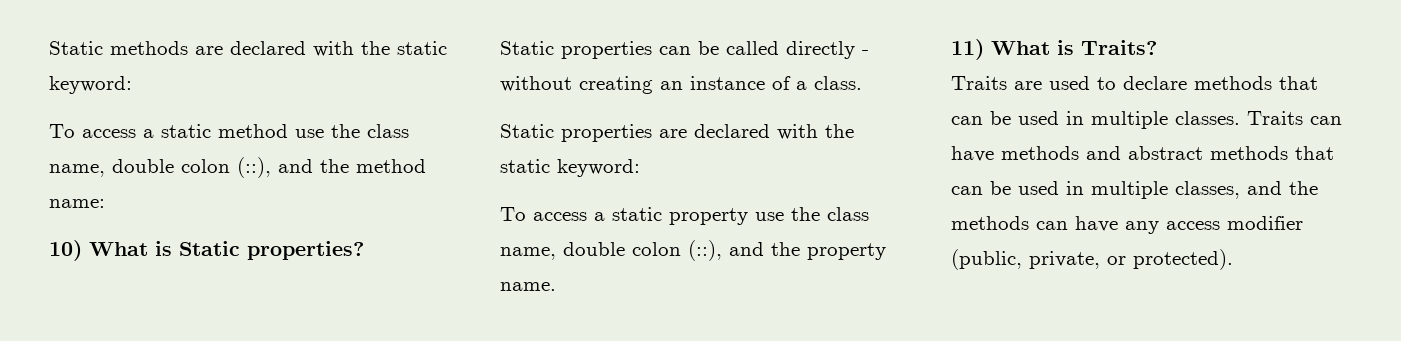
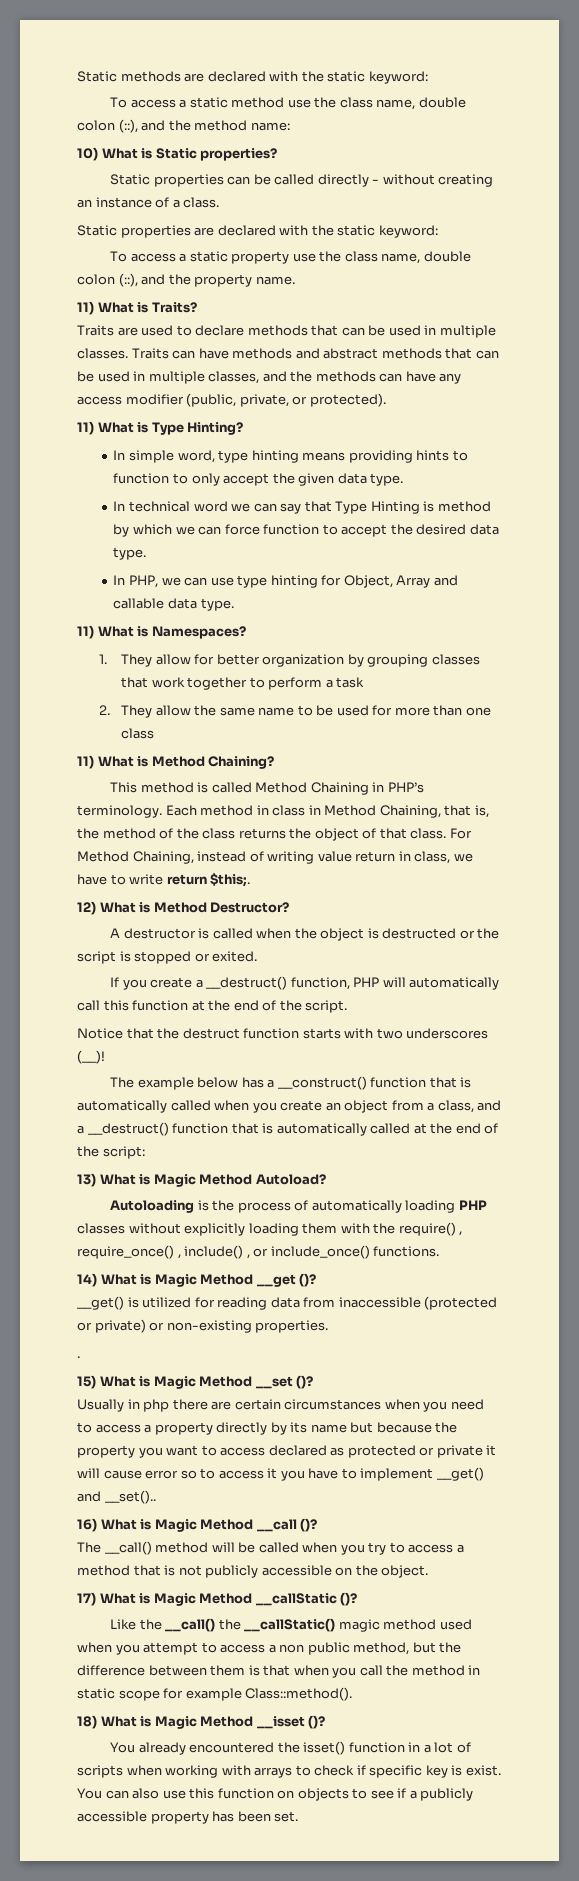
(1233, 259) none -> [77,421,244,435] [113,450,468,463] [113,473,404,486] [113,501,491,514] [113,524,499,537] [113,547,147,560] [113,575,458,588] [113,598,234,611] [77,625,246,639] [99,654,480,667] [121,677,365,690] [99,705,491,718] [121,728,155,739] [77,755,275,769] [110,782,424,795] [77,805,489,818] [77,828,472,841] [77,851,473,864] [77,873,251,887] [77,901,290,915] [110,928,500,941] [77,951,258,964] [110,976,500,990] [77,1000,348,1013] [77,1028,489,1039] [77,1050,105,1064] [110,1076,472,1090] [77,1100,502,1113] [77,1122,499,1136] [77,1146,145,1159] [77,1173,326,1187] [110,1200,487,1213] [77,1222,463,1236] [77,1245,440,1259] [77,1273,317,1287] [77,1296,498,1310] [77,1319,329,1333] [77,1356,80,1358] [77,1375,314,1389] [77,1399,484,1412] [77,1422,458,1435] [77,1445,497,1458] [77,1467,484,1481] [77,1490,156,1504] [77,1518,318,1532] [77,1541,464,1555] [77,1565,429,1578] [77,1592,358,1606] [110,1618,472,1632] [77,1642,462,1655] [77,1665,481,1678] [77,1687,353,1701] [77,1715,326,1729] [110,1741,471,1755] [77,1765,501,1778] [77,1788,474,1801] [77,1811,299,1824] // 11) What is Type Hinting? // In simple word, type hinting means providing hints to function to only accept the given data type. // In technical word we can say that Type Hinting is method by which we can force function to accept the desired data type. // In PHP, we can use type hinting for Object, Array and callable data type. // 11) What is Namespaces? // 1. They allow for better organization by grouping classes that work together to perform a task // 2. They allow the same name to be used for more than one class // 11) What is Method Chaining? // This method is called Method Chaining in PHP’s terminology. Each method in class in Method Chaining, that is, the method of the class returns the object of that class. For Method Chaining, instead of writing value return in class, we have to write return $this;. // 12) What is Method Destructor? // A destructor is called when the object is destructed or the script is stopped or exited. // If you create a __destruct() function, PHP will automatically call this function at the end of the script. // Notice that the destruct function starts with two underscores (__)! // The example below has a __construct() function that is automatically called when you create an object from a class, and a __destruct() function that is automatically called at the end of the script: // 13) What is Magic Method Autoload? // Autoloading is the process of automatically loading PHP classes without explicitly loading them with the require() , require_once() , include() , or include_once() functions. // 14) What is Magic Method __get ()? // __get() is utilized for reading data from inaccessible (protected or private) or non-existing properties. // . // 15) What is Magic Method __set ()? // Usually in php there are certain circumstances when you need to access a property directly by its name but because the property you want to access declared as protected or private it will cause error so to access it you have to implement __get() and __set().. // 16) What is Magic Method __call ()? // The __call() method will be called when you try to access a method that is not publicly accessible on the object. // 17) What is Magic Method __callStatic ()? // Like the __call() the __callStatic() magic method used when you attempt to access a non public method, but the difference between them is that when you call the method in static scope for example Class::method(). // 18) What is Magic Method __isset ()? // You already encountered the isset() function in a lot of scripts when working with arrays to check if specific key is exist. You can also use this function on objects to see if a publicly accessible property has been set.

